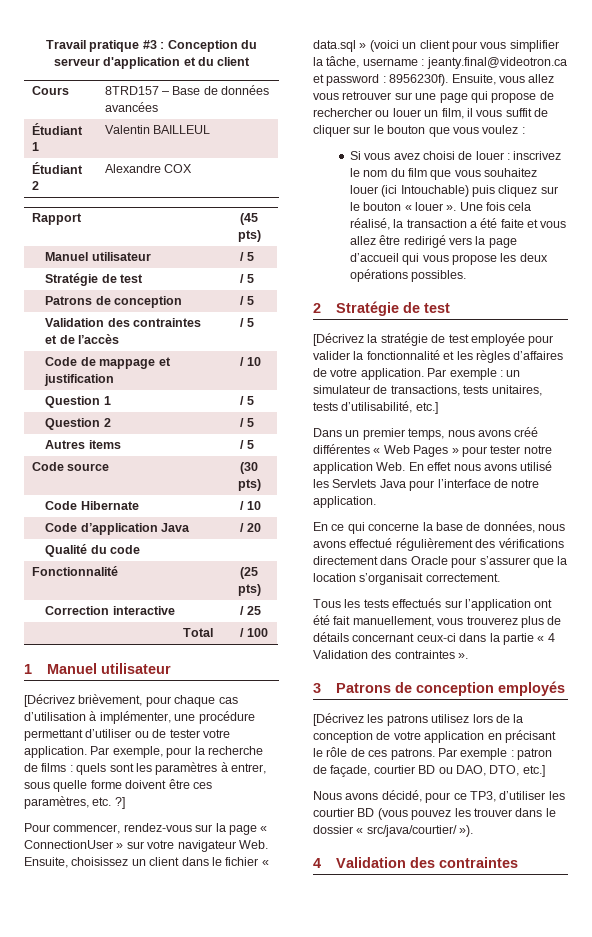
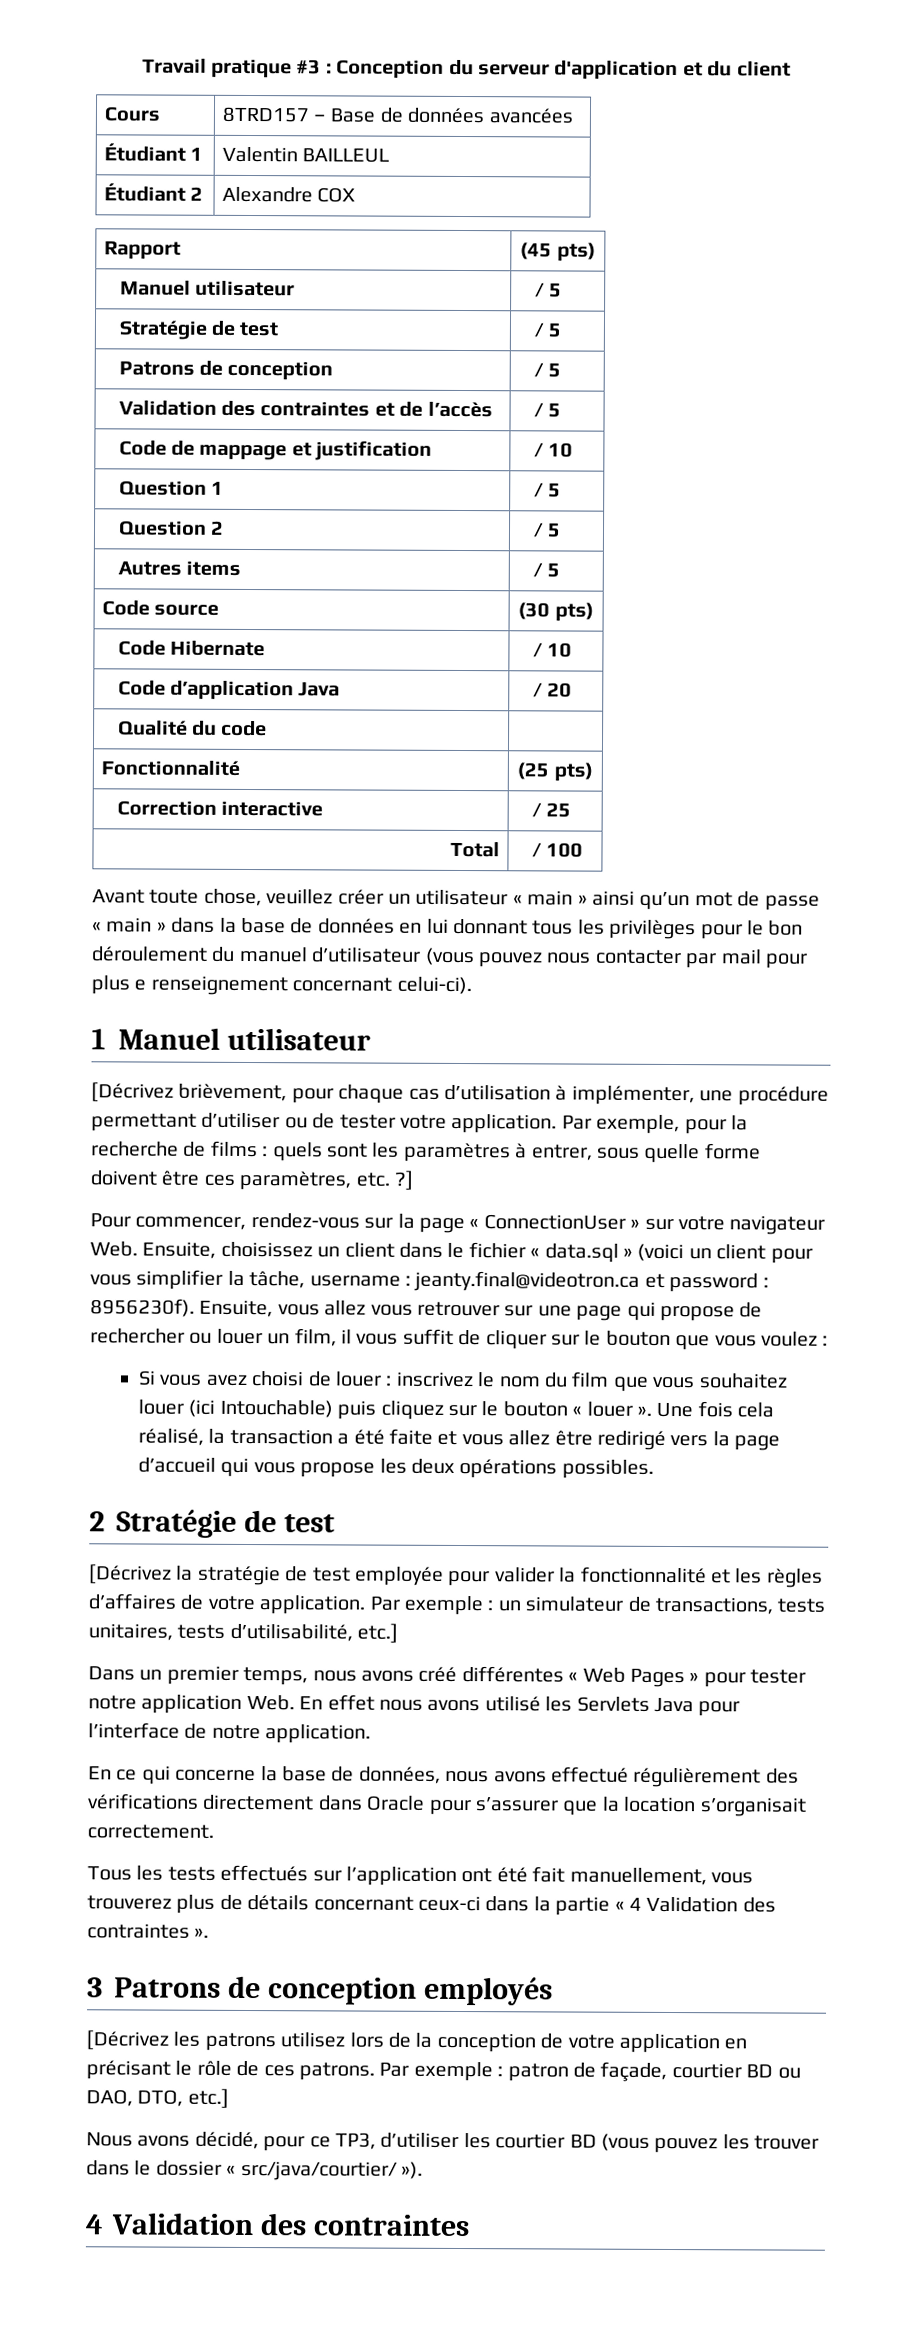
(268, 632) none -> [92,888,820,911] [92,917,804,940] [91,946,808,969] [91,975,472,996] // Avant toute chose, veuillez créer un utilisateur « main » ainsi qu’un mot de passe « main » dans la base de données en lui donnant tous les privilèges pour le bon déroulement du manuel d’utilisateur (vous pouvez nous contacter par mail pour plus e renseignement concernant celui-ci).

